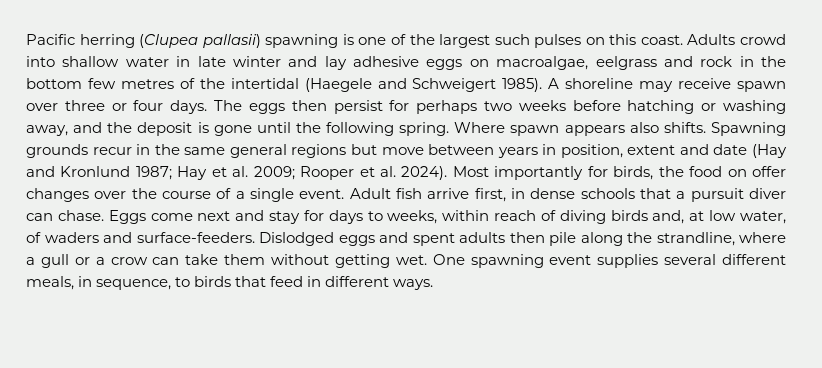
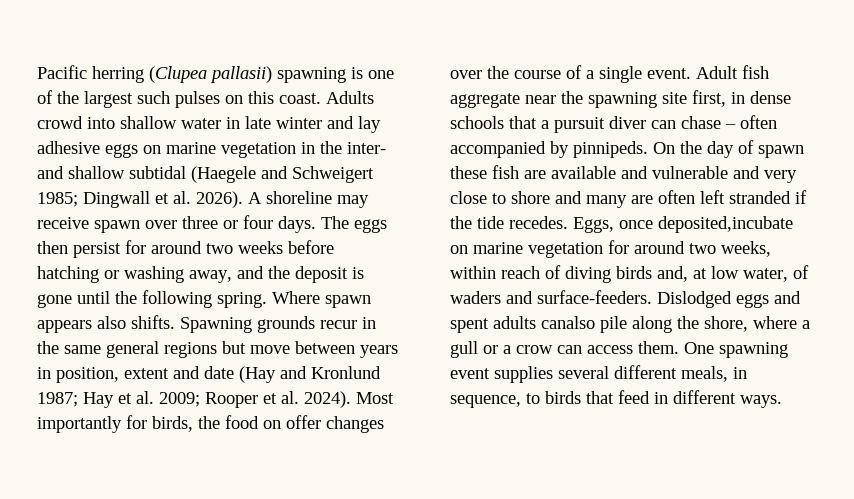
[496,56,786,70] [26,78,543,92] macroalgae, eelgrass and rock in the bottom few metres of the intertidal (Haegele and Schweigert 1985). -> [166,141,386,158] [37,166,374,183] [37,191,243,208] marine vegetation in the inter- and shallow subtidal (Haegele and Schweigert 1985; Dingwall et al. 2026).
[416,100,478,114] perhaps -> [151,241,202,254] around
[427,188,470,199] arrive -> [450,91,687,108] aggregate near the spawning site
[57,210,383,224] chase. Eggs come next and stay for days to -> [681,115,777,129] [450,140,804,158] [450,165,797,183] [450,190,807,208] [450,216,793,233] [450,240,716,258] chase – often accompanied by pinnipeds. On the day of spawn these fish are available and vulnerable and very close to shore and many are often left stranded if the tide recedes. Eggs, once deposited,incubate on marine vegetation for around two
[509,232,545,243] then -> [541,316,595,329] canalso
[656,232,735,246] strandline, -> [704,316,748,332] shore,
[185,254,427,268] take them without getting wet. -> [587,341,679,354] access them.

